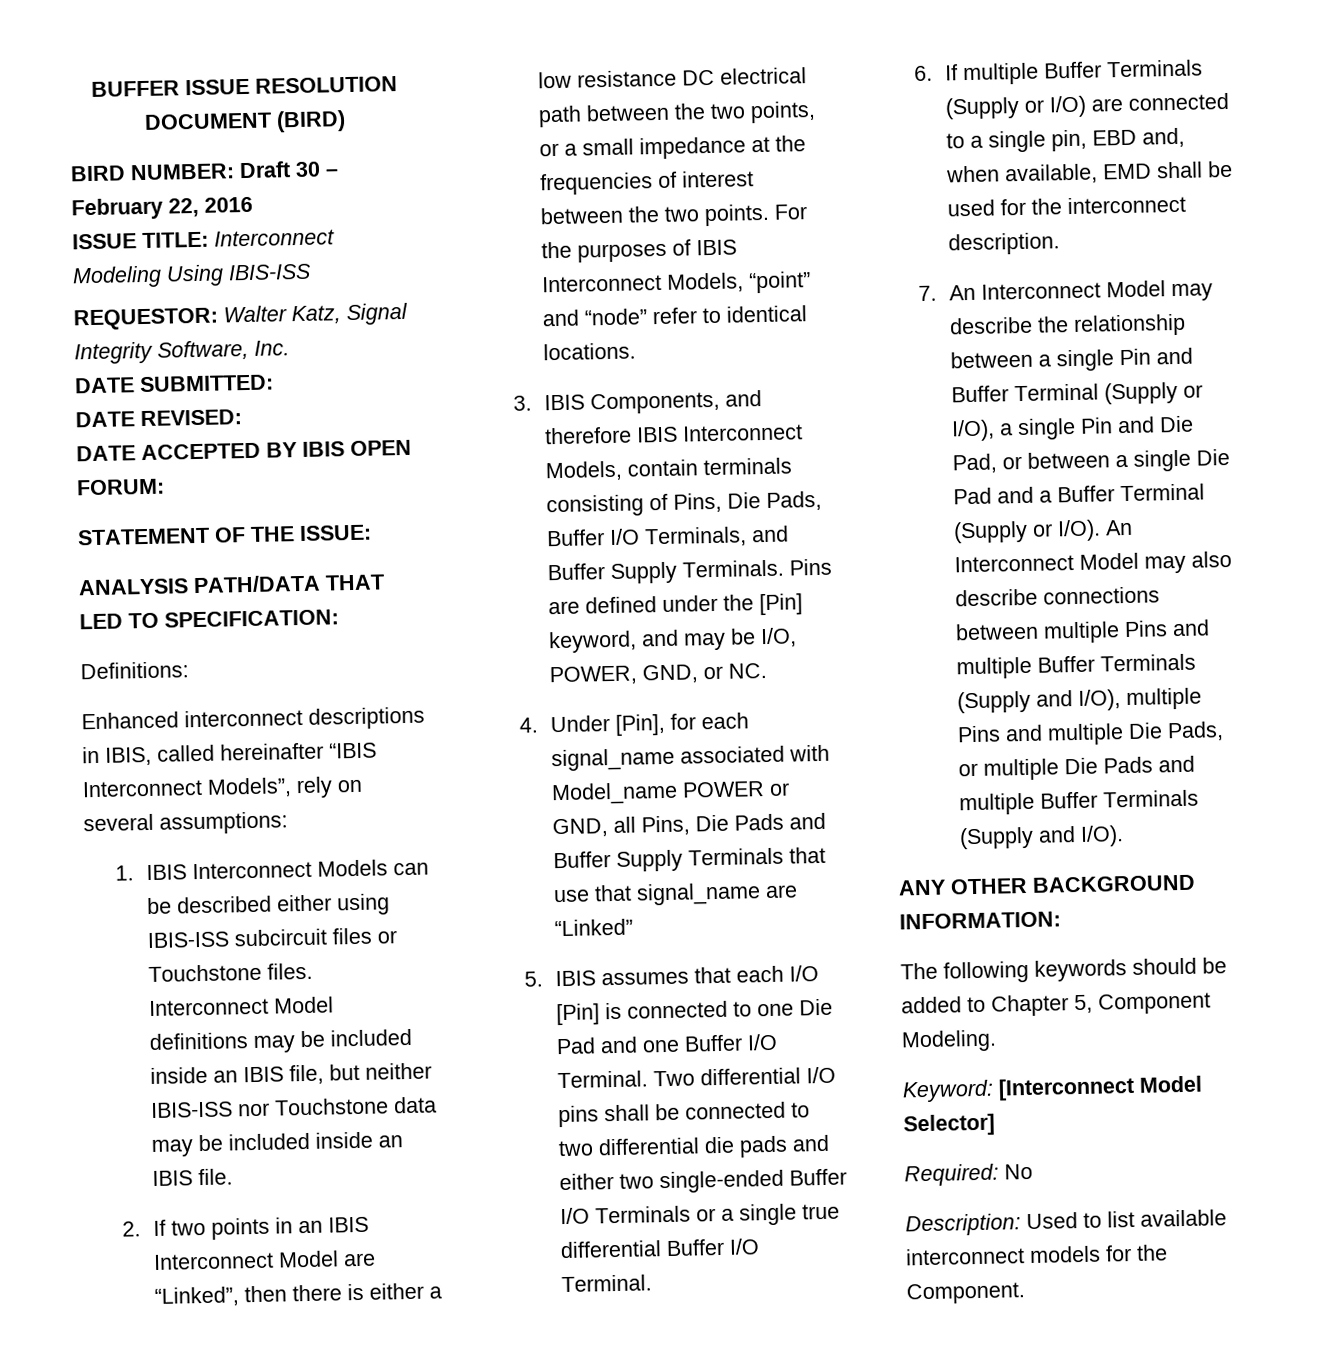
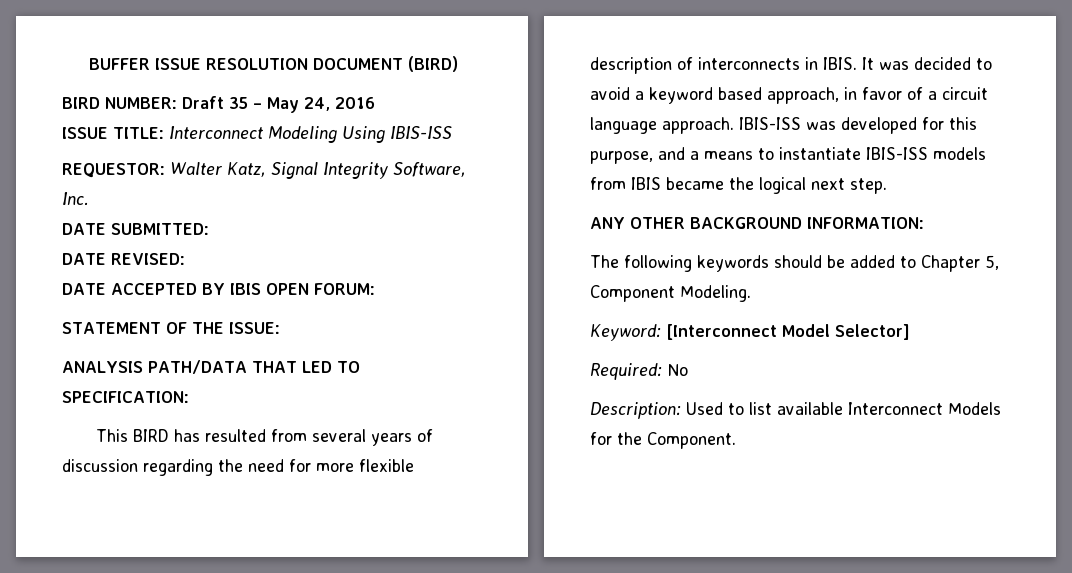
[295,161,339,178] [71,197,199,221] 30 – February 22, -> [229,97,330,113] 35 – May 24,
[80,661,189,680] [81,706,425,730] [82,742,377,766] [82,776,363,799] [83,811,288,835] [115,859,430,881] [147,893,391,916] [147,927,398,949] [148,962,314,983] [149,996,335,1017] [149,1028,413,1053] [150,1062,433,1085] [150,1096,438,1118] [151,1131,404,1157] [152,1168,234,1186] [122,1216,370,1240] [153,1250,377,1270] [154,1282,443,1307] [538,67,808,89] [538,100,817,128] [539,135,807,160] [540,170,755,196] [540,203,808,227] [541,239,738,263] [542,271,812,294] [542,305,808,327] [543,342,637,361] [513,390,763,415] [544,424,804,445] [545,457,793,482] [546,490,823,518] [546,525,790,548] [547,558,833,584] [548,593,804,616] [548,627,798,654] [549,662,768,686] [519,712,750,736] [551,744,831,772] [551,781,791,806] [552,812,827,838] [553,846,827,872] [553,882,799,906] [554,918,634,937] [524,965,820,987] [556,998,834,1026] [556,1033,779,1055] [557,1066,837,1089] [558,1101,811,1128] [558,1134,831,1158] [559,1168,848,1194] [560,1203,841,1226] [560,1238,761,1259] [561,1274,653,1293] [914,59,1204,86] [945,92,1230,120] [946,127,1186,153] [945,160,1234,185] [947,195,1187,217] [948,232,1061,256] [918,280,1214,302] [949,313,1187,337] [950,347,1194,372] [951,381,1204,405] [951,415,1195,442] [952,448,1231,474] [953,483,1206,505] [953,519,1134,544] [954,550,1233,574] [955,586,1161,607] [955,619,1211,644] [956,653,1197,680] [957,687,1203,714] [957,721,1225,746] [958,755,1196,781] [959,789,1200,816] [959,825,1125,850] Definitions: // Enhanced interconnect descriptions in IBIS, called hereinafter “IBIS Interconnect Models”, rely on several assumptions: // 1. IBIS Interconnect Models can be described either using IBIS-ISS subcircuit files or Touchstone files. Interconnect Model definitions may be included inside an IBIS file, but neither IBIS-ISS nor Touchstone data may be included inside an IBIS file. // 2. If two points in an IBIS Interconnect Model are “Linked”, then there is either a low resistance DC electrical path between the two points, or a small impedance at the frequencies of interest between the two points. For the purposes of IBIS Interconnect Models, “point” and “node” refer to identical locations. // 3. IBIS Components, and therefore IBIS Interconnect Models, contain terminals consisting of Pins, Die Pads, Buffer I/O Terminals, and Buffer Supply Terminals. Pins are defined under the [Pin] keyword, and may be I/O, POWER, GND, or NC. // 4. Under [Pin], for each signal_name associated with Model_name POWER or GND, all Pins, Die Pads and Buffer Supply Terminals that use that signal_name are “Linked” // 5. IBIS assumes that each I/O [Pin] is connected to one Die Pad and one Buffer I/O Terminal. Two differential I/O pins shall be connected to two differential die pads and either two single-ended Buffer I/O Terminals or a single true differential Buffer I/O Terminal. // 6. If multiple Buffer Terminals (Supply or I/O) are connected to a single pin, EBD and, when available, EMD shall be used for the interconnect description. // 7. An Interconnect Model may describe the relationship between a single Pin and Buffer Terminal (Supply or I/O), a single Pin and Die Pad, or between a single Die Pad and a Buffer Terminal (Supply or I/O). An Interconnect Model may also describe connections between multiple Pins and multiple Buffer Terminals (Supply and I/O), multiple Pins and multiple Die Pads, or multiple Die Pads and multiple Buffer Terminals (Supply and I/O). -> [96,429,434,446] [62,459,414,476] [590,57,992,74] [590,87,988,104] [590,117,977,134] [590,147,986,164] [590,177,887,194] This BIRD has resulted from several years of discussion regarding the need for more flexible description of interconnects in IBIS. It was decided to avoid a keyword based approach, in favor of a circuit language approach. IBIS-ISS was developed for this purpose, and a means to instantiate IBIS-ISS models from IBIS became the logical next step.
[905,1245,1101,1266] interconnect models -> [848,402,1001,415] Interconnect Models

